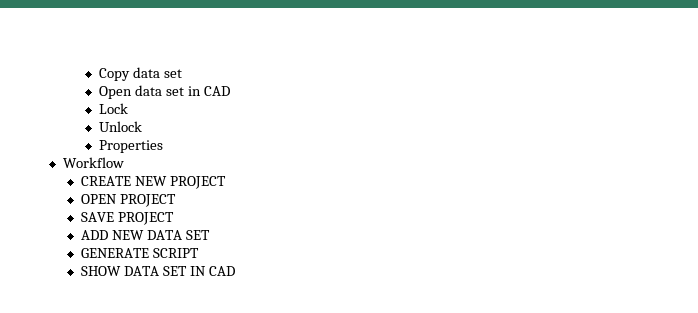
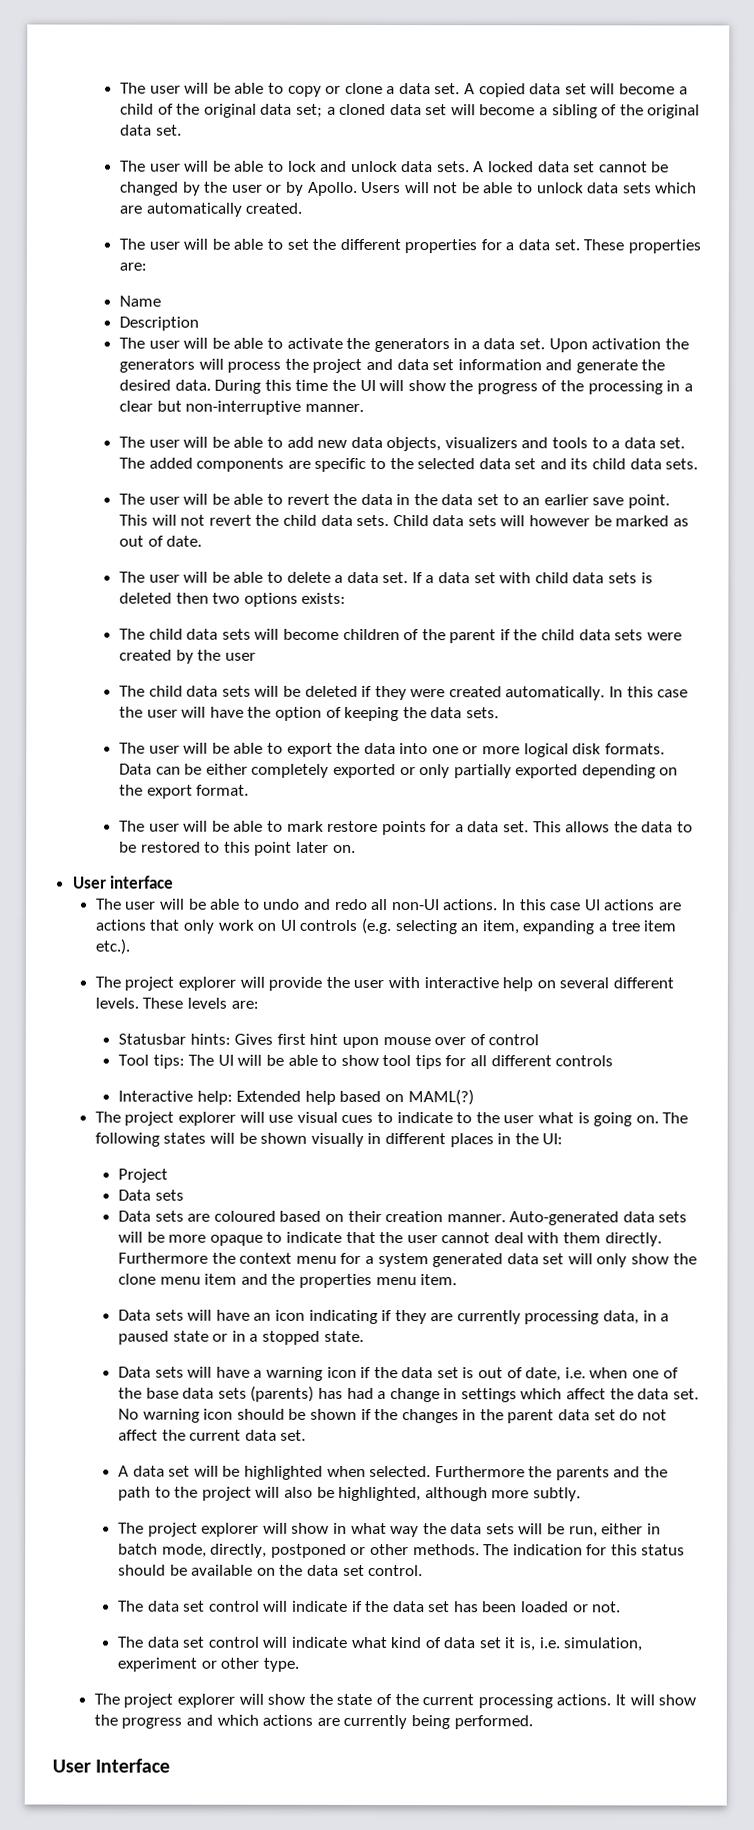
[99,67,182,81] [99,85,230,99] [99,103,129,114] [99,121,143,132] [99,140,164,153] [62,157,124,168] [81,176,226,189] [81,194,176,207] [81,212,174,225] [81,230,210,240] [81,248,199,258] [81,266,235,276] Copy data set // Open data set in CAD // Lock // Unlock // Properties // Workflow // CREATE NEW PROJECT // OPEN PROJECT // SAVE PROJECT // ADD NEW DATA SET // GENERATE SCRIPT // SHOW DATA SET IN CAD -> [119,82,688,98] [119,103,701,119] [119,124,182,136] [119,160,670,173] [119,181,698,196] [118,202,303,217] [118,238,701,254] [118,262,147,271] [118,295,161,307] [118,316,199,331] [118,337,689,353] [118,358,666,374] [118,379,693,395] [118,400,364,415] [118,436,686,452] [118,457,699,472] [118,493,670,509] [118,514,689,527] [118,535,203,547] [118,571,653,584] [118,592,347,607] [118,628,682,644] [118,649,256,664] [118,685,689,701] [118,706,499,722] [118,742,665,758] [118,763,679,779] [118,784,250,799] [118,820,693,836] [118,841,356,856] [72,875,175,889] [95,898,682,911] [94,917,677,935] [94,938,130,955] [94,976,674,992] [94,997,259,1009] [117,1033,540,1049] [117,1054,614,1070] [117,1089,474,1106] [94,1111,689,1127] [94,1132,564,1148] [117,1168,168,1183] [117,1189,184,1201] [117,1210,688,1226] [117,1231,662,1247] [117,1252,697,1268] [117,1273,458,1288] [117,1309,670,1325] [117,1330,364,1345] [117,1366,679,1382] [117,1385,699,1403] [117,1408,667,1424] [117,1429,307,1441] [117,1465,669,1481] [117,1486,581,1502] [117,1522,661,1538] [117,1543,686,1558] [117,1564,424,1577] [117,1600,622,1613] [116,1636,643,1652] [116,1657,299,1672] [93,1693,697,1709] [93,1714,533,1730] [52,1758,171,1773] The user will be able to copy or clone a data set. A copied data set will become a child of the original data set; a cloned data set will become a sibling of the original data set. // The user will be able to lock and unlock data sets. A locked data set cannot be changed by the user or by Apollo. Users will not be able to unlock data sets which are automatically created. // The user will be able to set the different properties for a data set. These properties are: // Name // Description // The user will be able to activate the generators in a data set. Upon activation the generators will process the project and data set information and generate the desired data. During this time the UI will show the progress of the processing in a clear but non-interruptive manner. // The user will be able to add new data objects, visualizers and tools to a data set. The added components are specific to the selected data set and its child data sets. // The user will be able to revert the data in the data set to an earlier save point. This will not revert the child data sets. Child data sets will however be marked as out of date. // The user will be able to delete a data set. If a data set with child data sets is deleted then two options exists: // The child data sets will become children of the parent if the child data sets were created by the user // The child data sets will be deleted if they were created automatically. In this case the user will have the option of keeping the data sets. // The user will be able to export the data into one or more logical disk formats. Data can be either completely exported or only partially exported depending on the export format. // The user will be able to mark restore points for a data set. This allows the data to be restored to this point later on. // User interface // The user will be able to undo and redo all non-UI actions. In this case UI actions are actions that only work on UI controls (e.g. selecting an item, expanding a tree item etc.). // The project explorer will provide the user with interactive help on several different levels. These levels are: // Statusbar hints: Gives first hint upon mouse over of control // Tool tips: The UI will be able to show tool tips for all different controls // Interactive help: Extended help based on MAML(?) // The project explorer will use visual cues to indicate to the user what is going on. The following states will be shown visually in different places in the UI: // Project // Data sets // Data sets are coloured based on their creation manner. Auto-generated data sets will be more opaque to indicate that the user cannot deal with them directly. Furthermore the context menu for a system generated data set will only show the clone menu item and the properties menu item. // Data sets will have an icon indicating if they are currently processing data, in a paused state or in a stopped state. // Data sets will have a warning icon if the data set is out of date, i.e. when one of the base data sets (parents) has had a change in settings which affect the data set. No warning icon should be shown if the changes in the parent data set do not affect the current data set. // A data set will be highlighted when selected. Furthermore the parents and the path to the project will also be highlighted, although more subtly. // The project explorer will show in what way the data sets will be run, either in batch mode, directly, postponed or other methods. The indication for this status should be available on the data set control. // The data set control will indicate if the data set has been loaded or not. // The data set control will indicate what kind of data set it is, i.e. simulation, experiment or other type. // The project explorer will show the state of the current processing actions. It will show the progress and which actions are currently being performed. // User Interface

